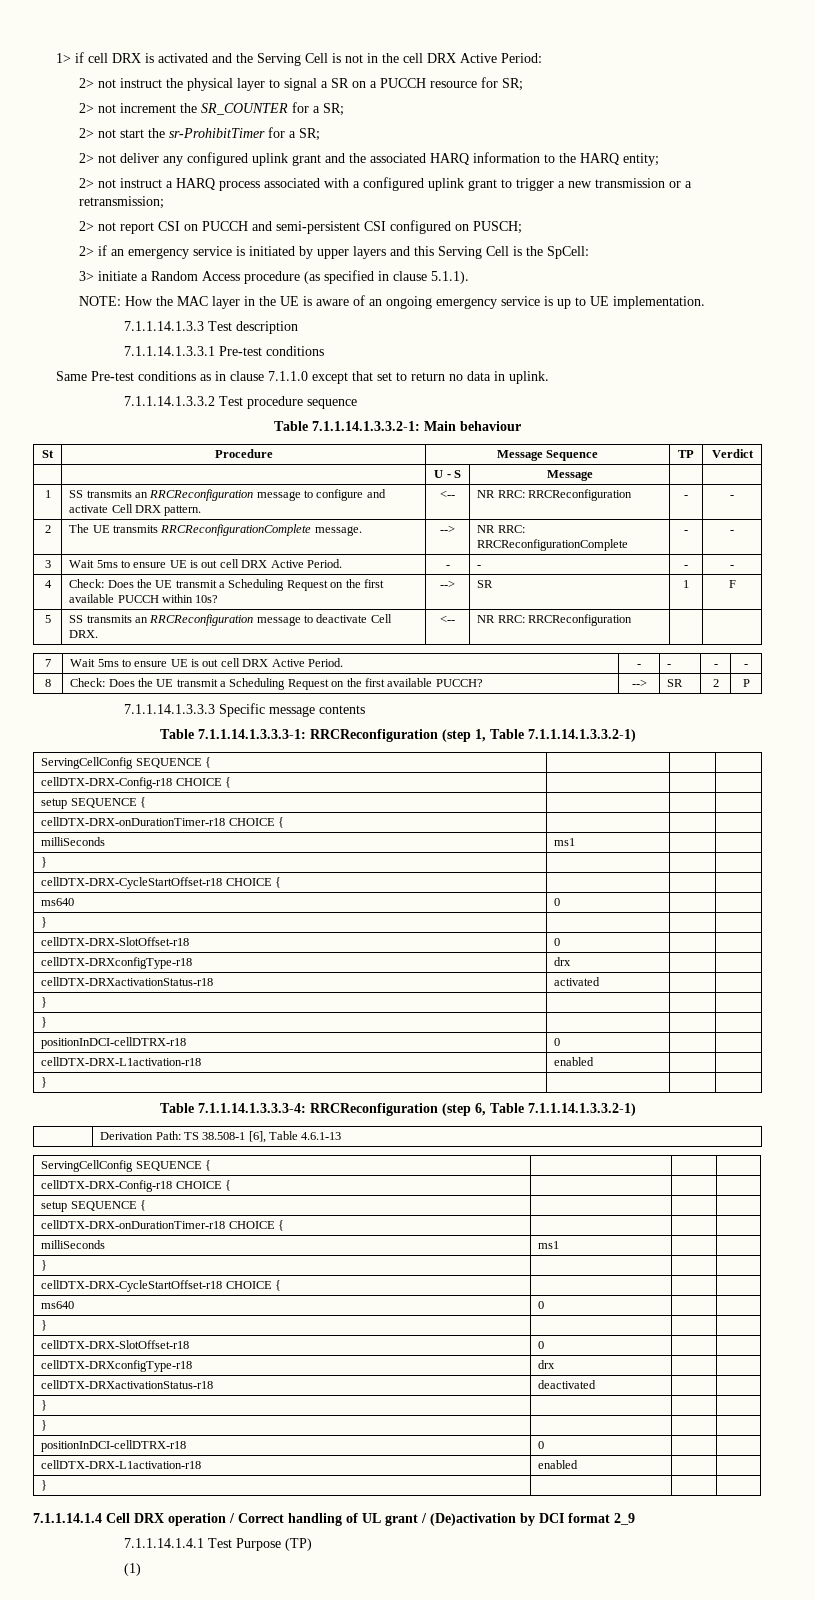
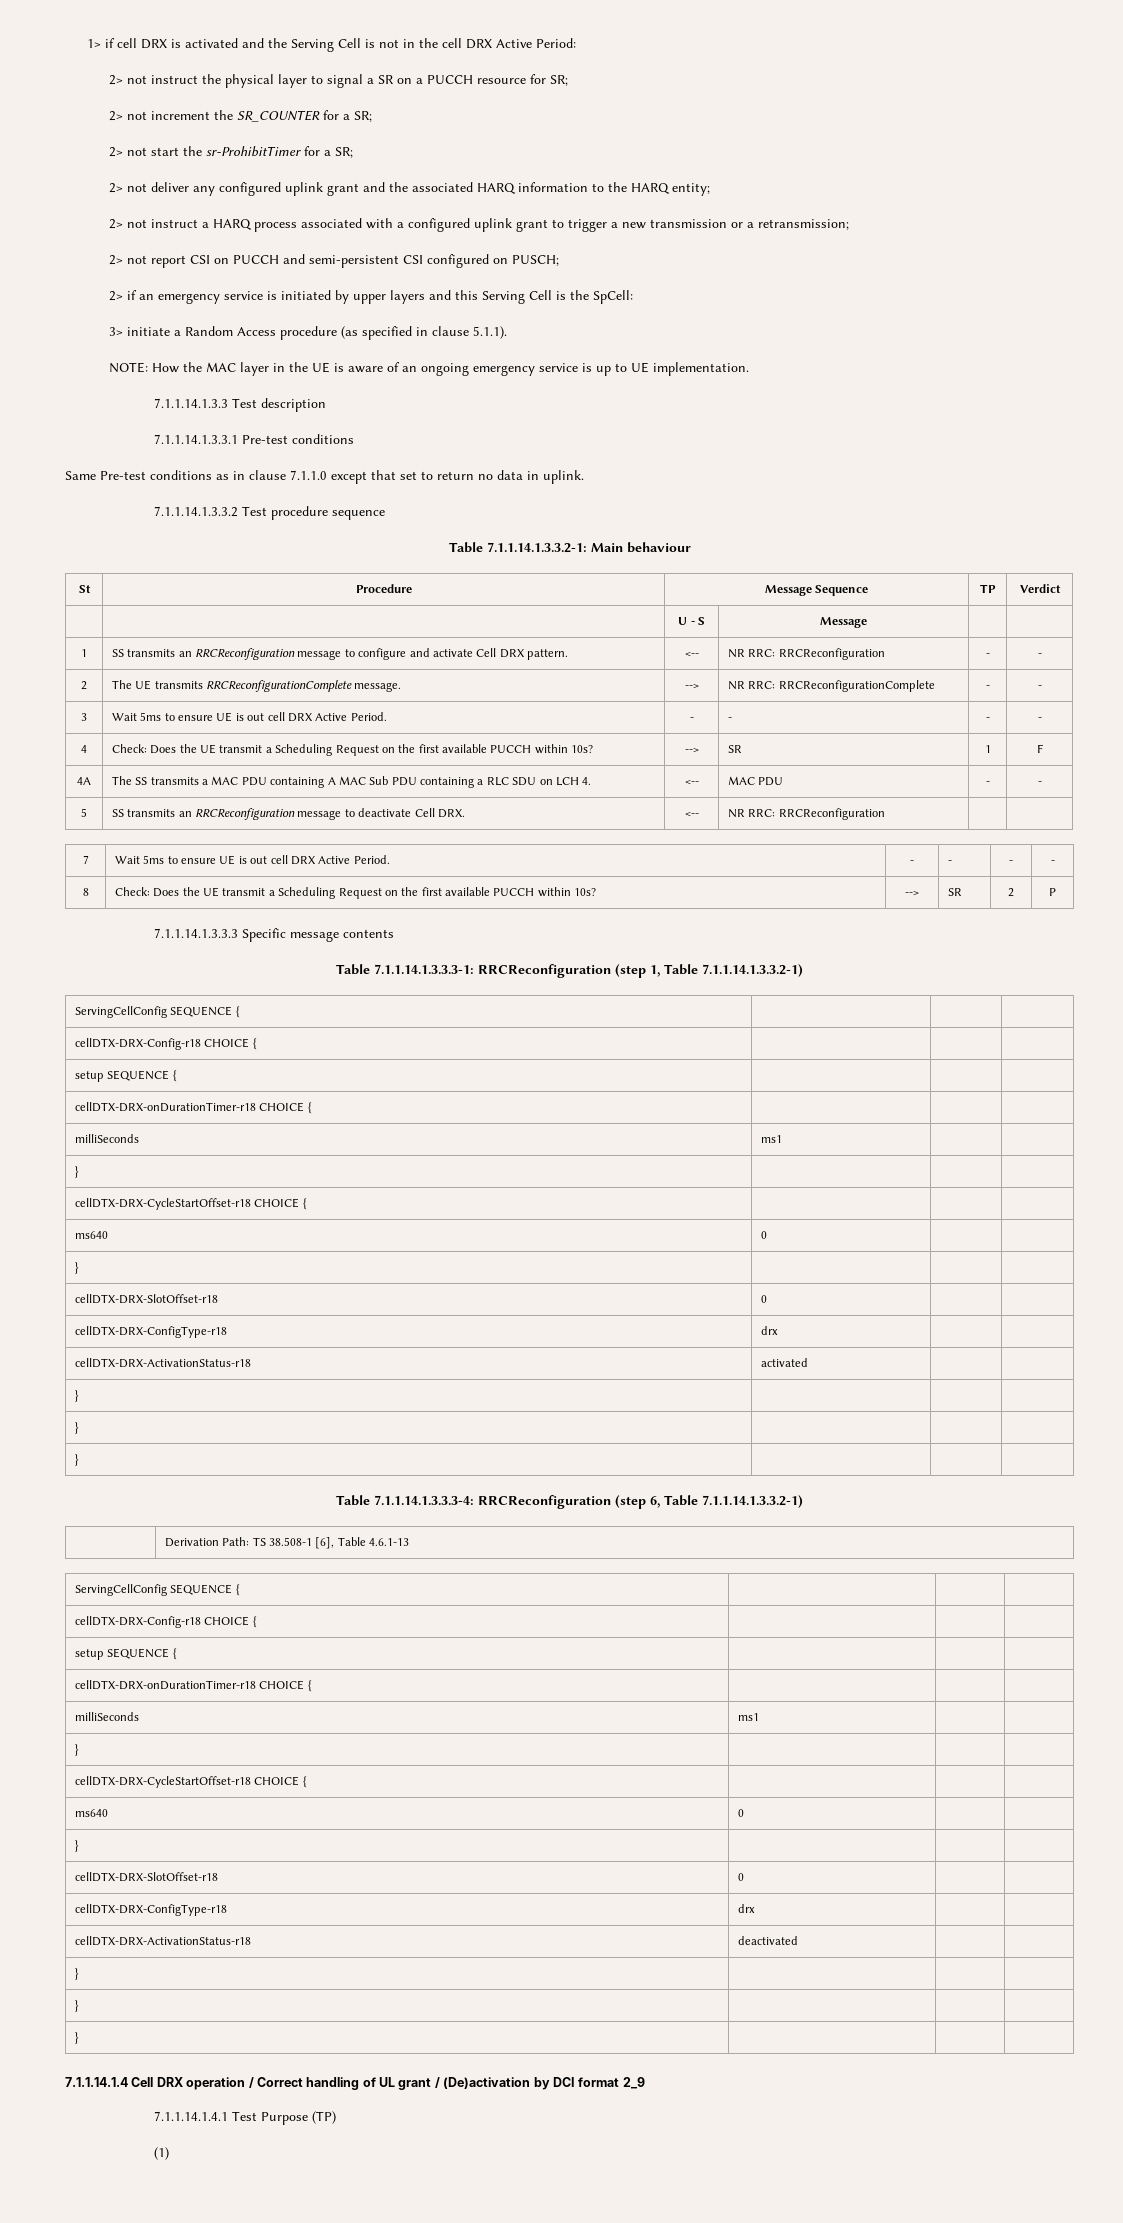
(736, 584) none -> [77,777,91,785] [111,776,592,788] [684,780,699,785] [727,776,784,786] [985,781,990,785] [1037,781,1042,785] // 4A | The SS transmits a MAC PDU containing A MAC Sub PDU containing a RLC SDU on LCH 4. | <-- | MAC PDU | - | -
[435,679,483,687] PUCCH? -> [493,887,597,897] PUCCH within 10s?
[41,957,193,969] [554,957,572,966] [41,977,214,986] cellDTX-DRXconfigType-r18 | drx | | // cellDTX-DRXactivationStatus-r18 -> [74,1326,227,1338] [760,1326,778,1335] [74,1358,251,1368] cellDTX-DRX-ConfigType-r18 | drx | | // cellDTX-DRX-ActivationStatus-r18
[41,1037,187,1049] [554,1038,561,1046] [41,1057,202,1066] [554,1057,595,1066] // positionInDCI-cellDTRX-r18 | 0 | | // cellDTX-DRX-L1activation-r18 | enabled | | -> (79, 1428) none
[41,1360,193,1372] [538,1360,556,1369] [41,1380,214,1389] cellDTX-DRXconfigType-r18 | drx | | // cellDTX-DRXactivationStatus-r18 -> [74,1904,227,1916] [737,1904,755,1913] [74,1936,251,1946] cellDTX-DRX-ConfigType-r18 | drx | | // cellDTX-DRX-ActivationStatus-r18
[41,1440,187,1452] [538,1441,545,1449] [41,1460,202,1469] [538,1460,579,1469] // positionInDCI-cellDTRX-r18 | 0 | | // cellDTX-DRX-L1activation-r18 | enabled | | -> (79, 2006) none

